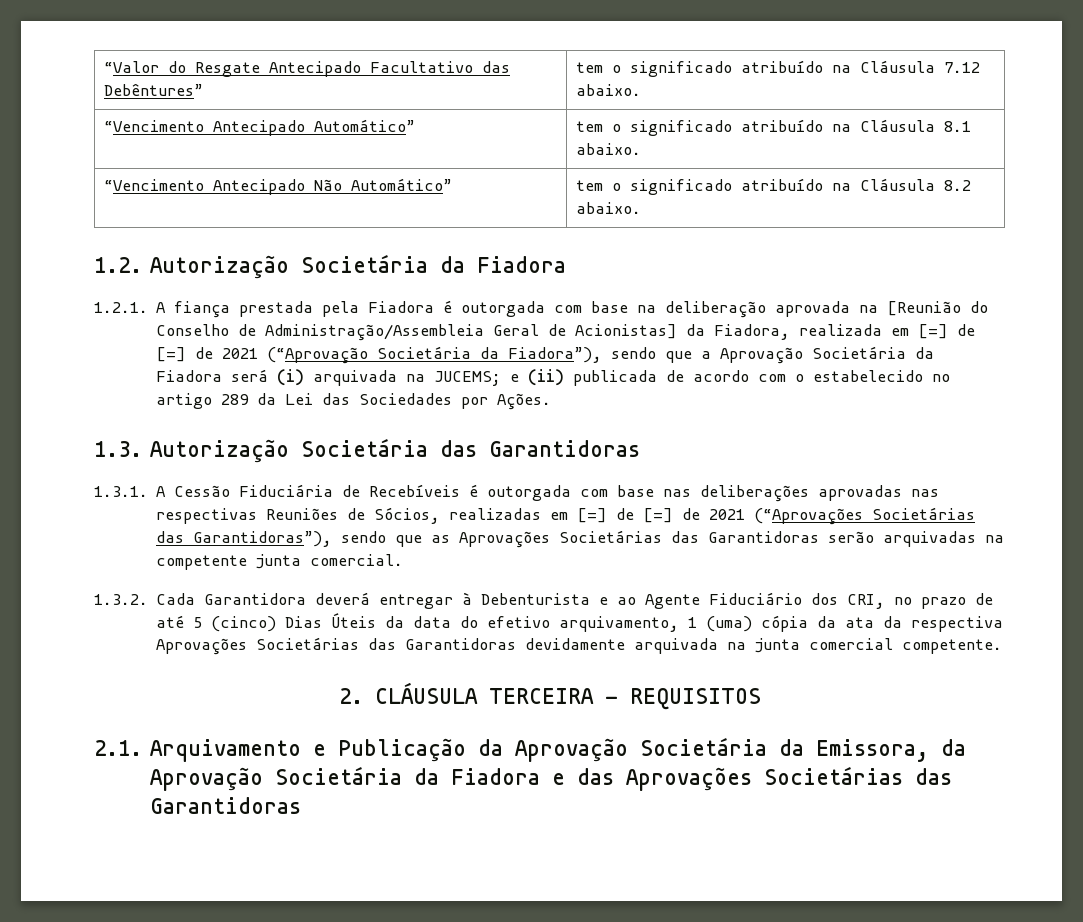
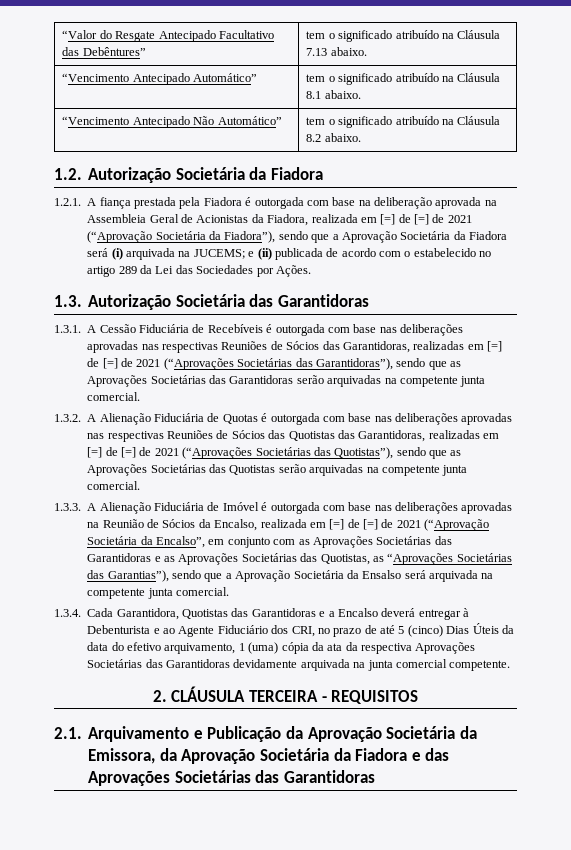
[943,62,980,73] 7.12 -> [306,48,328,56] 7.13
[887,301,989,316] [156,324,485,341] [Reunião do Conselho de Administração/Assembleia -> [87,214,147,223] Assembleia
[575,324,678,339] Acionistas] -> [196,215,249,223] Acionistas
[374,507,441,524] Sócios, -> [286,341,410,353] Sócios das Garantidoras,
[156,593,307,605] Cada Garantidora -> [87,413,513,425] [87,430,499,442] [87,447,462,459] [87,464,468,476] [87,481,141,490] [54,502,513,514] [87,519,490,531] [87,536,452,548] [87,553,512,565] [87,570,494,582] [87,587,229,599] [54,608,378,620] A Alienação Fiduciária de Quotas é outorgada com base nas deliberações aprovadas nas respectivas Reuniões de Sócios das Quotistas das Garantidoras, realizadas em [=] de [=] de 2021 (“Aprovações Societárias das Quotistas”), sendo que as Aprovações Societárias das Quotistas serão arquivadas na competente junta comercial. // 1.3.3. A Alienação Fiduciária de Imóvel é outorgada com base nas deliberações aprovadas na Reunião de Sócios da Encalso, realizada em [=] de [=] de 2021 (“Aprovação Societária da Encalso”, em conjunto com as Aprovações Societárias das Garantidoras e as Aprovações Societárias das Quotistas, as “Aprovações Societárias das Garantias”), sendo que a Aprovação Societária da Ensalso será arquivada na competente junta comercial. // 1.3.4. Cada Garantidora, Quotistas das Garantidoras e a Encalso

